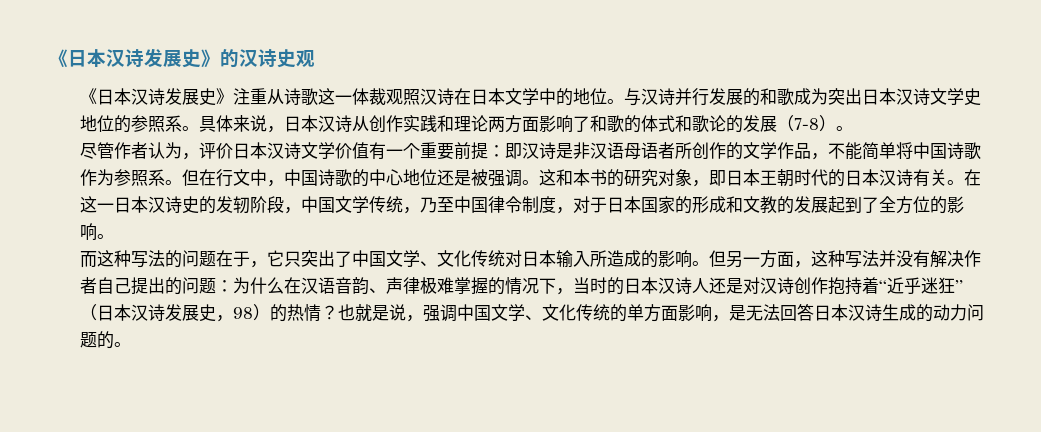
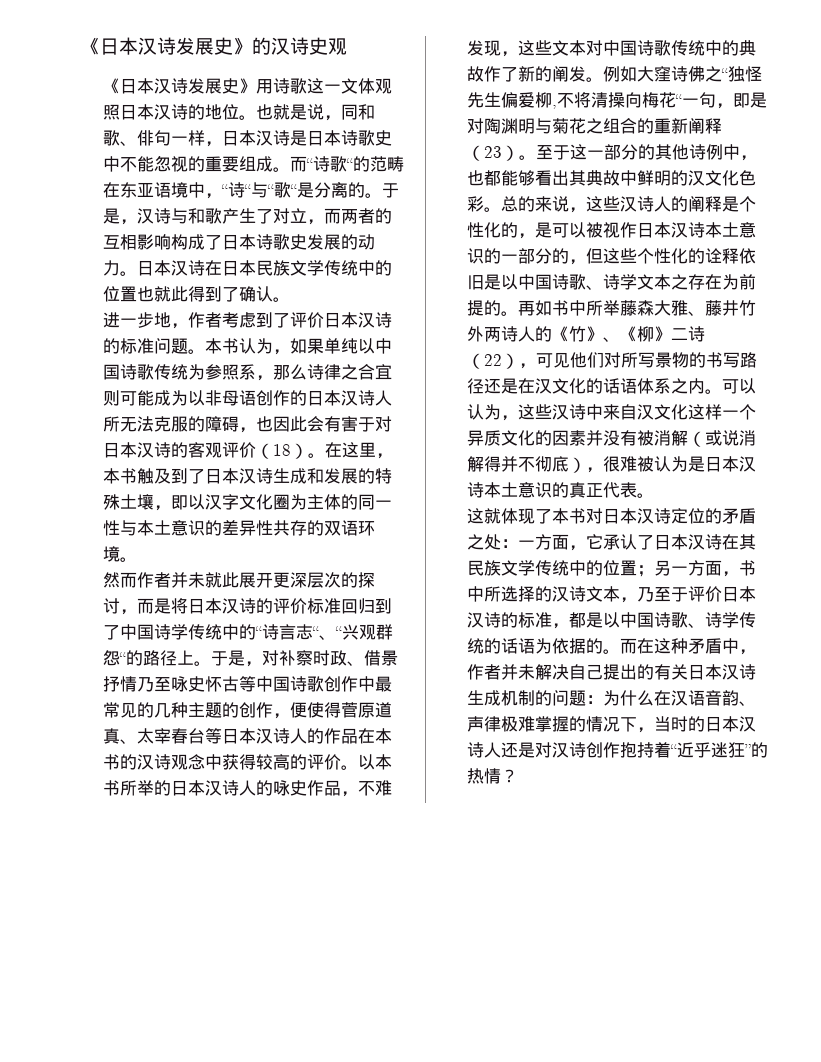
[233,88,285,105] 注重从 -> [256,79,274,94] 用
[352,88,982,106] [80,115,854,133] [80,142,982,160] [80,169,98,186] 体裁观照汉诗在日本文学中的地位。与汉诗并行发展的和歌成为突出日本汉诗文学史地位的参照系。具体来说，日本汉诗从创作实践和理论两方面影响了和歌的体式和歌论的发展（7-8）。 // 尽管作者认为，评价日本汉诗文学价值有一个重要前提：即汉诗是非汉语母语者所创作的文学作品，不能简单将中国诗歌作 -> [341,78,393,94] [103,104,376,121] [103,130,393,147] [103,155,405,172] [103,182,400,199] [103,208,393,225] [103,234,376,250] [103,260,393,276] [103,286,291,302] [103,312,393,329] [103,338,393,355] [103,364,189,380] 文体观照日本汉诗的地位。也就是说，同和歌、俳句一样，日本汉诗是日本诗歌史中不能忽视的重要组成。而“诗歌“的范畴在东亚语境中，“诗“与“歌“是分离的。于是，汉诗与和歌产生了对立，而两者的互相影响构成了日本诗歌史发展的动力。日本汉诗在日本民族文学传统中的位置也就此得到了确认。 // 进一步地，作者考虑到了评价日本汉诗的标准问题。本书认为，如果单纯以中国诗歌传统
[165,169,982,187] [80,196,965,214] [80,223,115,241] [80,250,982,268] [80,277,166,295] 。但在行文中，中国诗歌的中心地位还是被强调。这和本书的研究对象，即日本王朝时代的日本汉诗有关。在这一日本汉诗史的发轫阶段，中国文学传统，乃至中国律令制度，对于日本国家的形成和文教的发展起到了全方位的影响。 // 而这种写法的问题在于，它只突出了中国文学、文化传统对日本输入所造成的影响。但另一方面，这种写法并没有解决作者自己提出 -> [256,364,393,381] [103,390,393,406] [103,416,393,433] [103,442,394,459] [103,468,393,484] [103,494,393,511] [103,520,376,536] [103,546,138,562] [103,572,376,588] [103,598,393,615] [103,624,394,640] [103,650,399,667] [103,676,393,692] [103,702,393,719] [103,728,393,744] [103,754,393,770] [103,780,393,797] [467,40,757,57] [467,66,763,82] [467,92,768,109] [467,118,723,134] [467,144,758,161] [467,170,757,186] [467,196,757,213] [467,222,757,239] [467,248,757,265] [467,274,757,290] [467,300,757,316] [467,326,706,342] [467,352,758,369] [467,378,757,394] [467,404,757,421] [467,430,757,447] [467,456,757,473] [467,482,655,498] [467,508,757,524] [467,534,757,551] [467,560,757,577] [467,586,757,603] [467,612,757,629] [467,638,757,655] [467,664,757,680] [467,690,536,706] ，那么诗律之合宜则可能成为以非母语创作的日本汉诗人所无法克服的障碍，也因此会有害于对日本汉诗的客观评价（18）。在这里，本书触及到了日本汉诗生成和发展的特殊土壤，即以汉字文化圈为主体的同一性与本土意识的差异性共存的双语环境。 // 然而作者并未就此展开更深层次的探讨，而是将日本汉诗的评价标准回归到了中国诗学传统中的“诗言志“、“兴观群怨“的路径上。于是，对补察时政、借景抒情乃至咏史怀古等中国诗歌创作中最常见的几种主题的创作，便使得菅原道真、太宰春台等日本汉诗人的作品在本书的汉诗观念中获得较高的评价。以本书所举的日本汉诗人的咏史作品，不难发现，这些文本对中国诗歌传统中的典故作了新的阐发。例如大窪诗佛之“独怪先生偏爱柳,不将清操向梅花“一句，即是对陶渊明与菊花之组合的重新阐释（23）。至于这一部分的其他诗例中，也都能够看出其典故中鲜明的汉文化色彩。总的来说，这些汉诗人的阐释是个性化的，是可以被视作日本汉诗本土意识的一部分的，但这些个性化的诠释依旧是以中国诗歌、诗学文本之存在为前提的。再如书中所举藤森大雅、藤井竹外两诗人的《竹》、《柳》二诗（22），可见他们对所写景物的书写路径还是在汉文化的话语体系之内。可以认为，这些汉诗中来自汉文化这样一个异质文化的因素并没有被消解（或说消解得并不彻底），很难被认为是日本汉诗本土意识的真正代表。 // 这就体现了本书对日本汉诗定位的矛盾之处：一方面，它承认了日本汉诗在其民族文学传统中的位置；另一方面，书中所选择的汉诗文本，乃至于评价日本汉诗的标准，都是以中国诗歌、诗学传统的话语为依据的。而在这种矛盾中，作者并未解决自己提出的有关日本汉诗生成机制
[80,303,985,322] [80,331,132,349] （日本汉诗发展史，98）的热情？也就是说，强调中国文学、文化传统的单方面影响，是无法回答日本汉诗生成的动力问题的。 -> [751,742,769,758] [467,768,519,784] 的热情？

